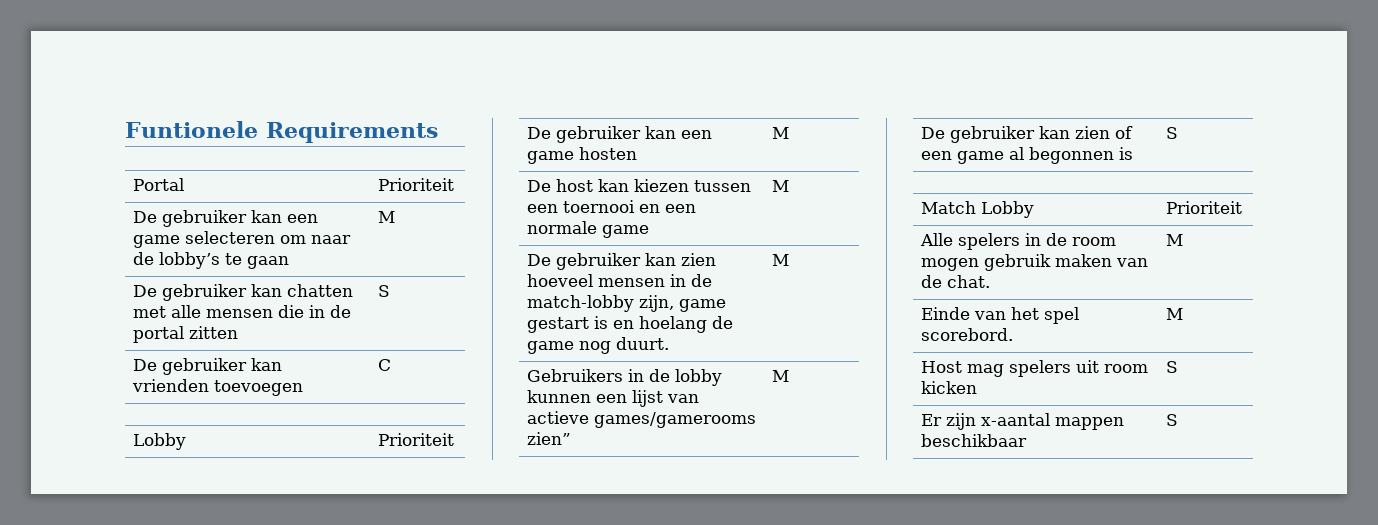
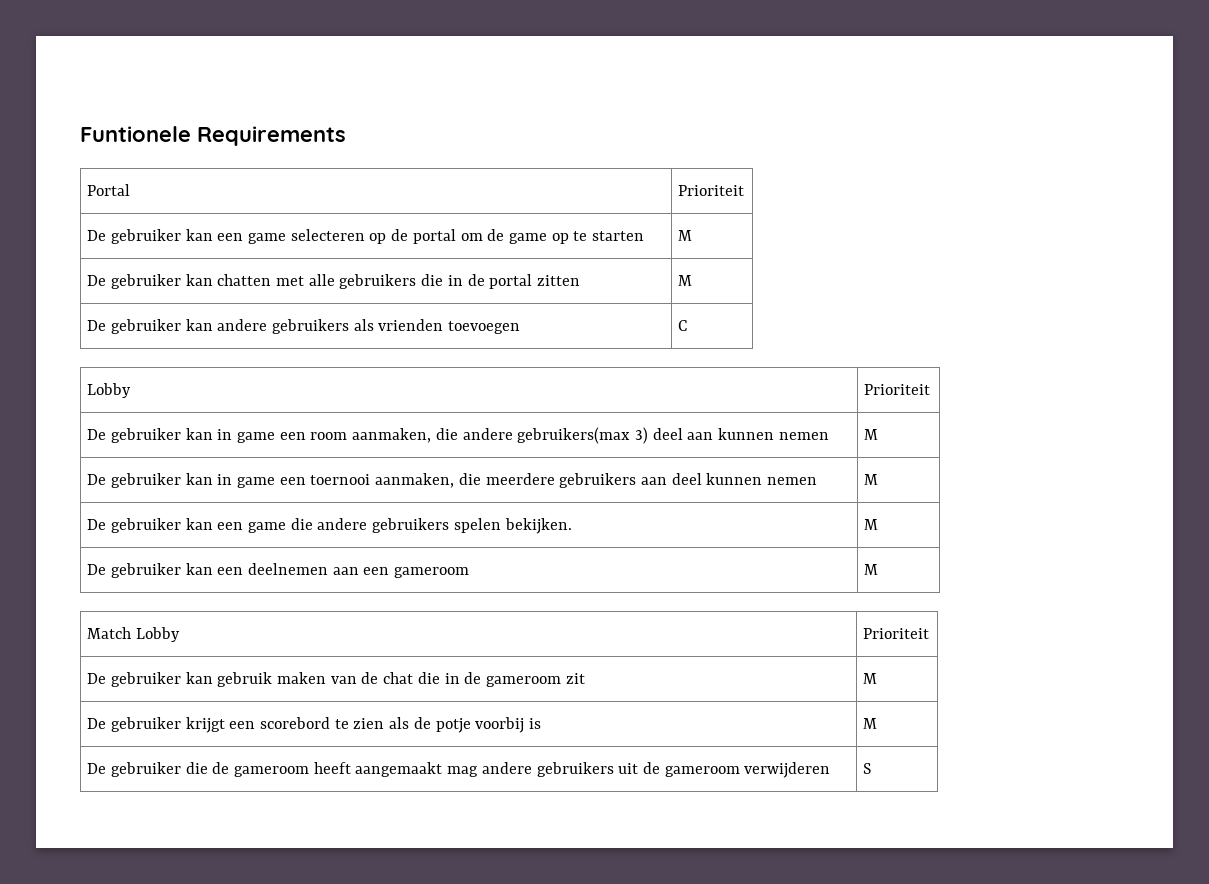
[280,235,352,244] [133,252,290,269] om naar de lobby’s te gaan -> [369,229,645,244] op de portal om de game op te starten
[206,309,274,318] mensen -> [339,274,417,289] gebruikers
[378,285,391,297] [133,358,283,375] S // De gebruiker kan -> [678,275,693,286] [87,319,374,334] M // De gebruiker kan andere gebruikers als
[681,130,713,139] [527,147,638,164] [772,127,790,139] [527,179,752,192] [527,200,697,213] [527,221,650,238] [772,180,790,192] [527,253,717,270] [527,274,713,287] [527,295,727,312] [527,316,734,333] [527,337,670,354] [772,254,790,266] [527,369,723,386] [527,390,700,407] [527,411,757,428] [527,432,572,445] [772,370,790,382] [921,126,1134,143] [921,147,1134,164] [1166,127,1179,139] [921,201,1035,218] [1166,201,1243,214] [920,233,1117,250] [921,254,1149,271] [921,275,991,288] [1166,234,1184,246] [921,307,1080,324] [921,328,1014,341] [1166,308,1184,320] [921,360,1149,377] [921,381,978,394] [1166,361,1179,373] [921,413,1125,430] [921,434,1028,447] een game hosten | M // De host kan kiezen tussen een toernooi en een normale game | M // De gebruiker kan zien hoeveel mensen in de match-lobby zijn, game gestart is en hoelang de game nog duurt. | M // Gebruikers in de lobby kunnen een lijst van actieve games/gamerooms zien” | M // De gebruiker kan zien of een game al begonnen is | S // Match Lobby | Prioriteit // Alle spelers in de room mogen gebruik maken van de chat. | M // Einde van het spel scorebord. | M // Host mag spelers uit room kicken | S // Er zijn x-aantal mappen beschikbaar -> [217,427,829,444] [864,429,879,440] [87,473,818,488] [864,474,879,485] [87,518,572,534] [864,519,879,530] [87,563,470,578] [864,564,879,575] [87,627,180,642] [863,628,930,639] [87,672,585,687] [863,673,878,684] [87,717,542,733] [863,718,878,729] [87,762,831,778] in game een room aanmaken, die andere gebruikers(max 3) deel aan kunnen nemen | M // De gebruiker kan in game een toernooi aanmaken, die meerdere gebruikers aan deel kunnen nemen | M // De gebruiker kan een game die andere gebruikers spelen bekijken. | M // De gebruiker kan een deelnemen aan een gameroom | M // Match Lobby | Prioriteit // De gebruiker kan gebruik maken van de chat die in de gameroom zit | M // De gebruiker krijgt een scorebord te zien als de potje voorbij is | M // De gebruiker die de gameroom heeft aangemaakt mag andere gebruikers uit de gameroom verwijderen

